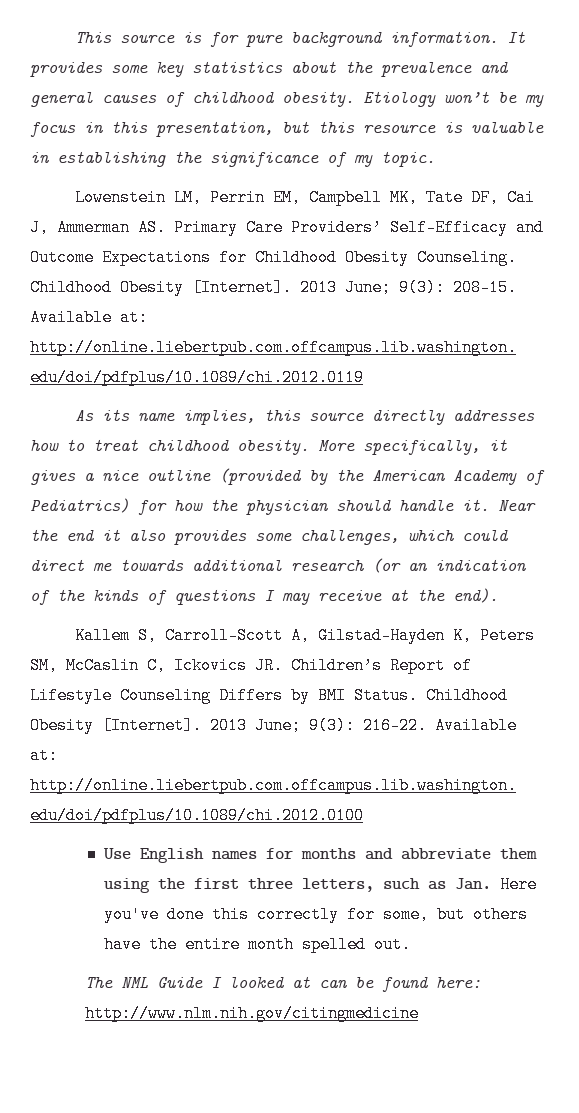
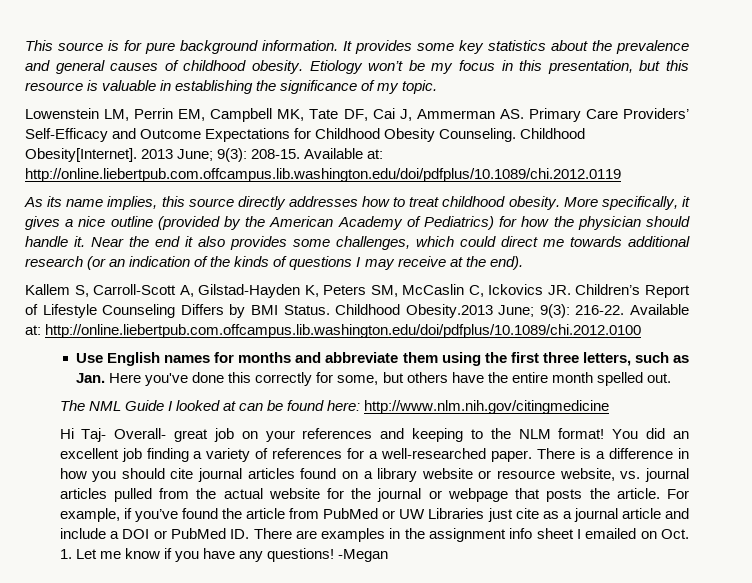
[120,279,292,296] Obesity [Internet]. -> [25,148,137,162] Obesity[Internet].
[30,717,247,734] Obesity [Internet]. 2013 -> [405,304,493,318] Obesity.2013
(419, 1013) none -> [59,428,690,442] [59,448,689,462] [59,468,689,482] [59,488,690,502] [59,508,689,522] [59,528,690,542] [59,548,389,562] // Hi Taj- Overall- great job on your references and keeping to the NLM format! You did an excellent job finding a variety of references for a well-researched paper. There is a difference in how you should cite journal articles found on a library website or resource website, vs. journal articles pulled from the actual website for the journal or webpage that posts the article. For example, if you’ve found the article from PubMed or UW Libraries just cite as a journal article and include a DOI or PubMed ID. There are examples in the assignment info sheet I emailed on Oct. 1. Let me know if you have any questions! -Megan

